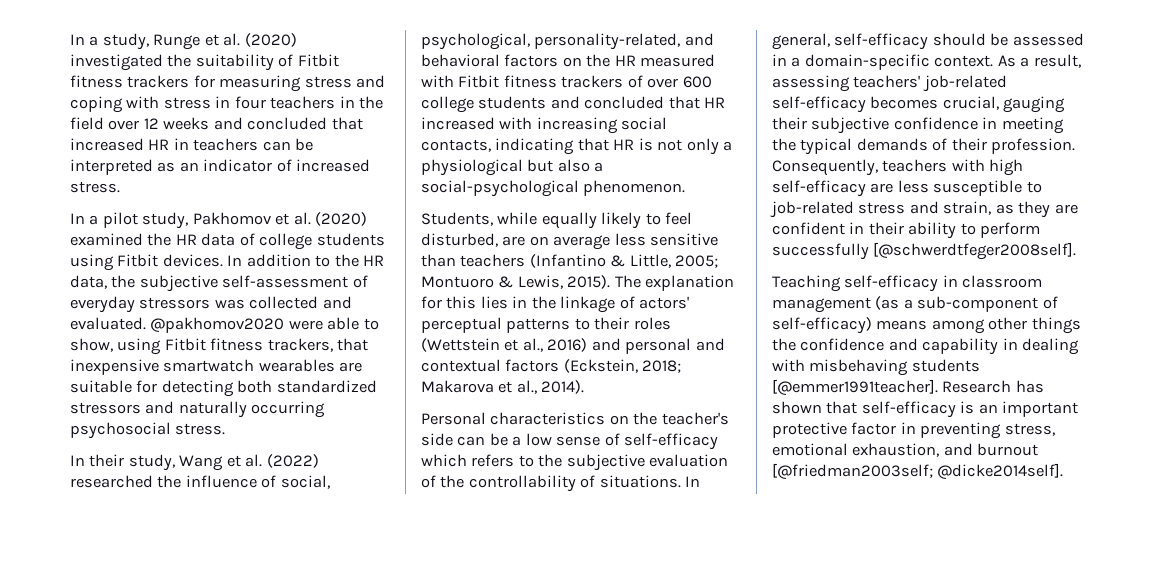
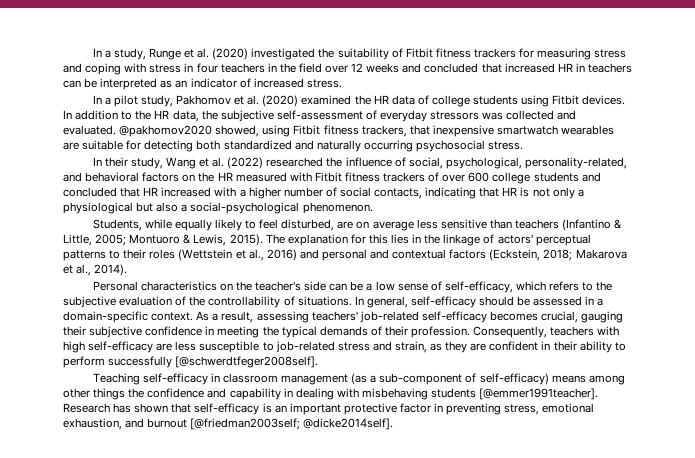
[288,317,379,330] [70,338,113,352] were able to show, -> [215,125,260,137] showed,
[70,402,141,414] stressors -> (292, 145) none
[536,117,618,134] increasing -> [239,187,337,199] a higher number of
[624,433,719,450] self-efficacy -> [444,281,513,293] self-efficacy,

